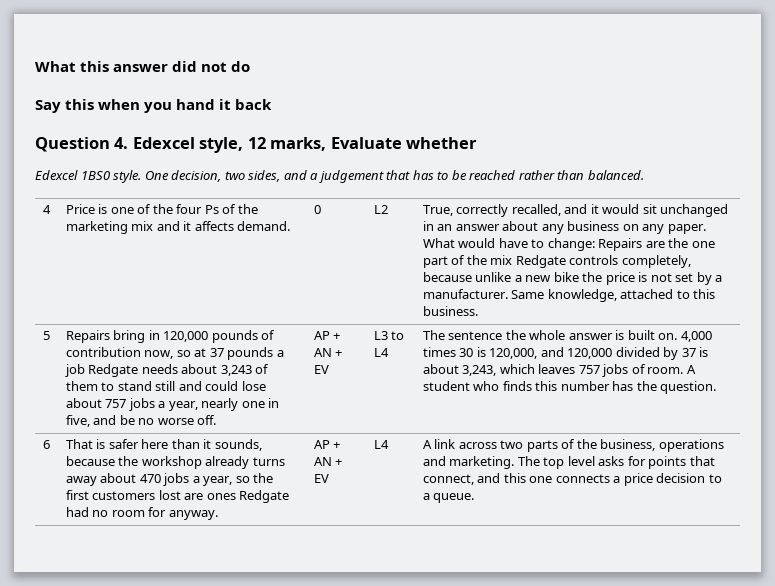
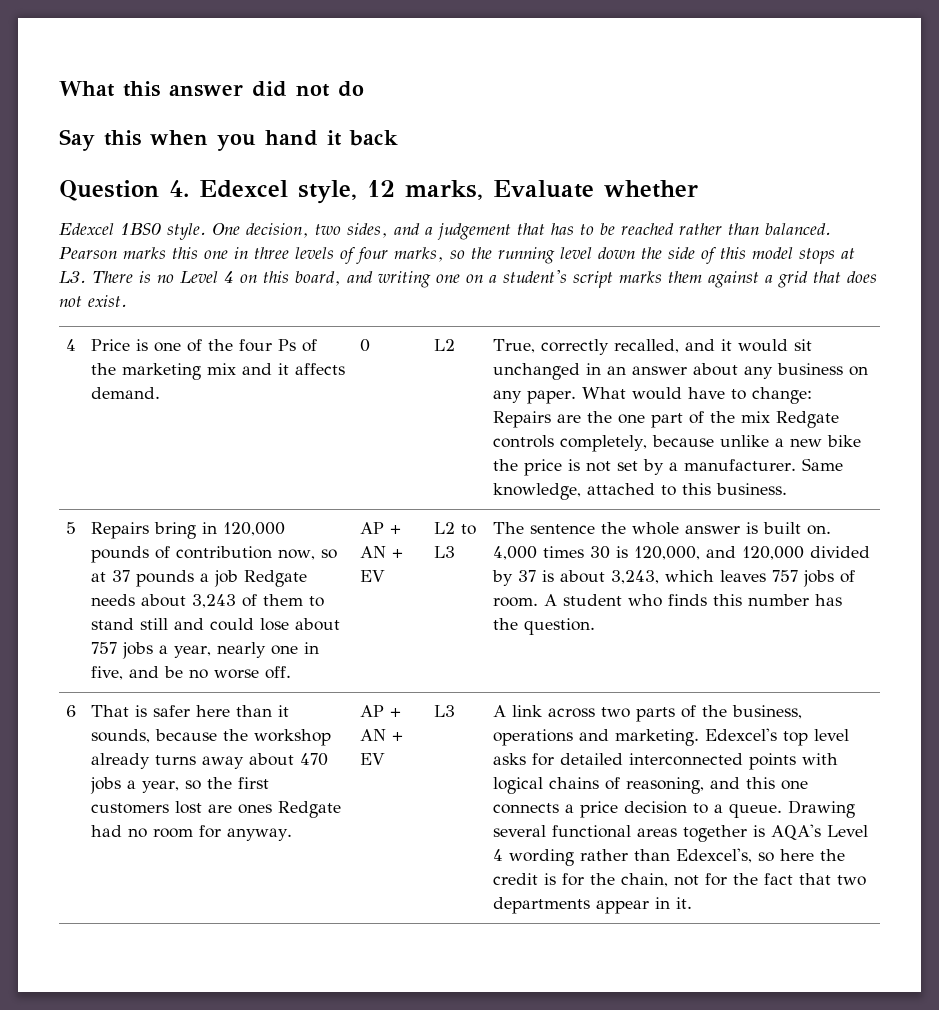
(644, 175) none -> [59,247,855,264] [59,270,877,288] [59,295,127,307] Pearson marks this one in three levels of four marks, so the running level down the side of this model stops at L3. There is no Level 4 on this board, and writing one on a student's script marks them against a grid that does not exist.
[373,331,405,340] [373,348,389,357] L3 to L4 -> [434,522,477,535] [434,546,456,558] L2 to L3
[373,440,389,449] L4 -> [434,705,456,717] L3
[517,456,540,466] The -> [705,728,778,741] Edexcel's
[648,456,715,469] [422,474,474,485] points that connect, -> [560,753,839,770] [493,777,705,794] detailed interconnected points with logical chains of reasoning,
(475, 498) none -> [788,800,856,818] [493,824,869,842] [493,848,846,866] [493,873,867,887] [493,897,693,914] Drawing several functional areas together is AQA's Level 4 wording rather than Edexcel's, so here the credit is for the chain, not for the fact that two departments appear in it.

